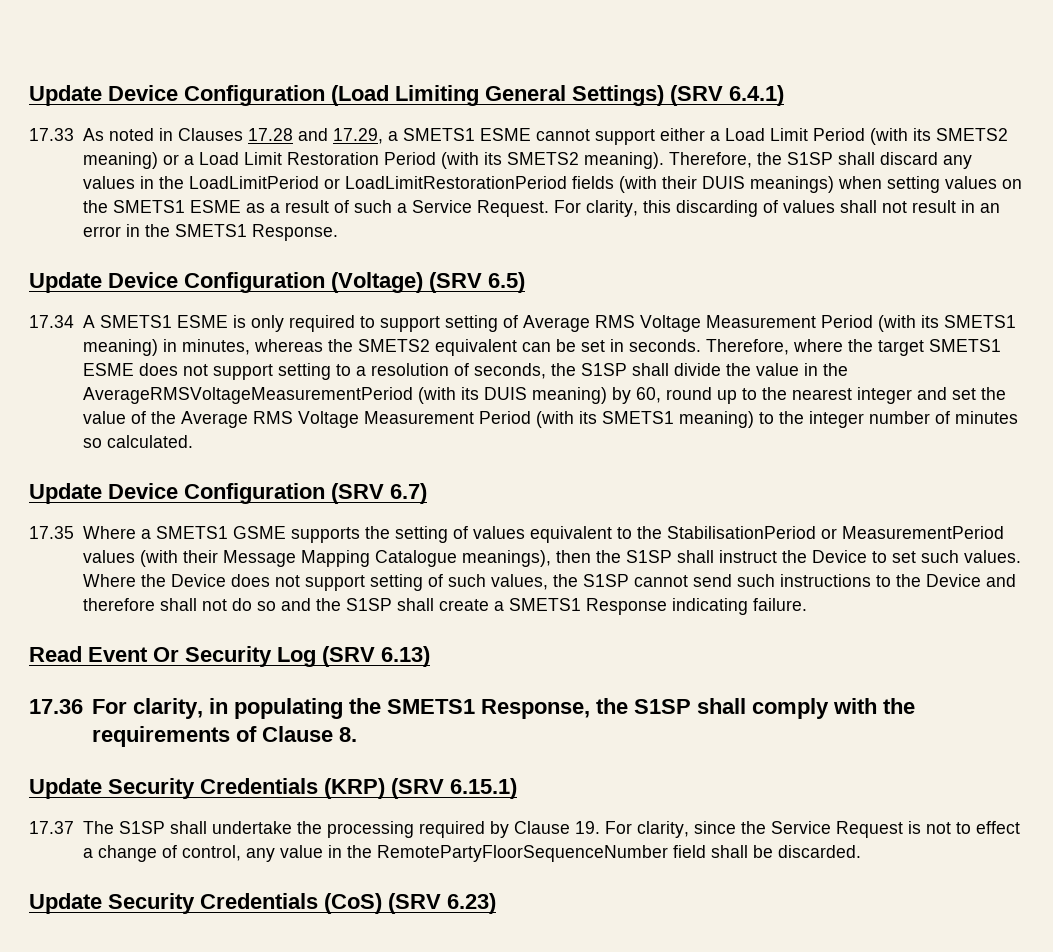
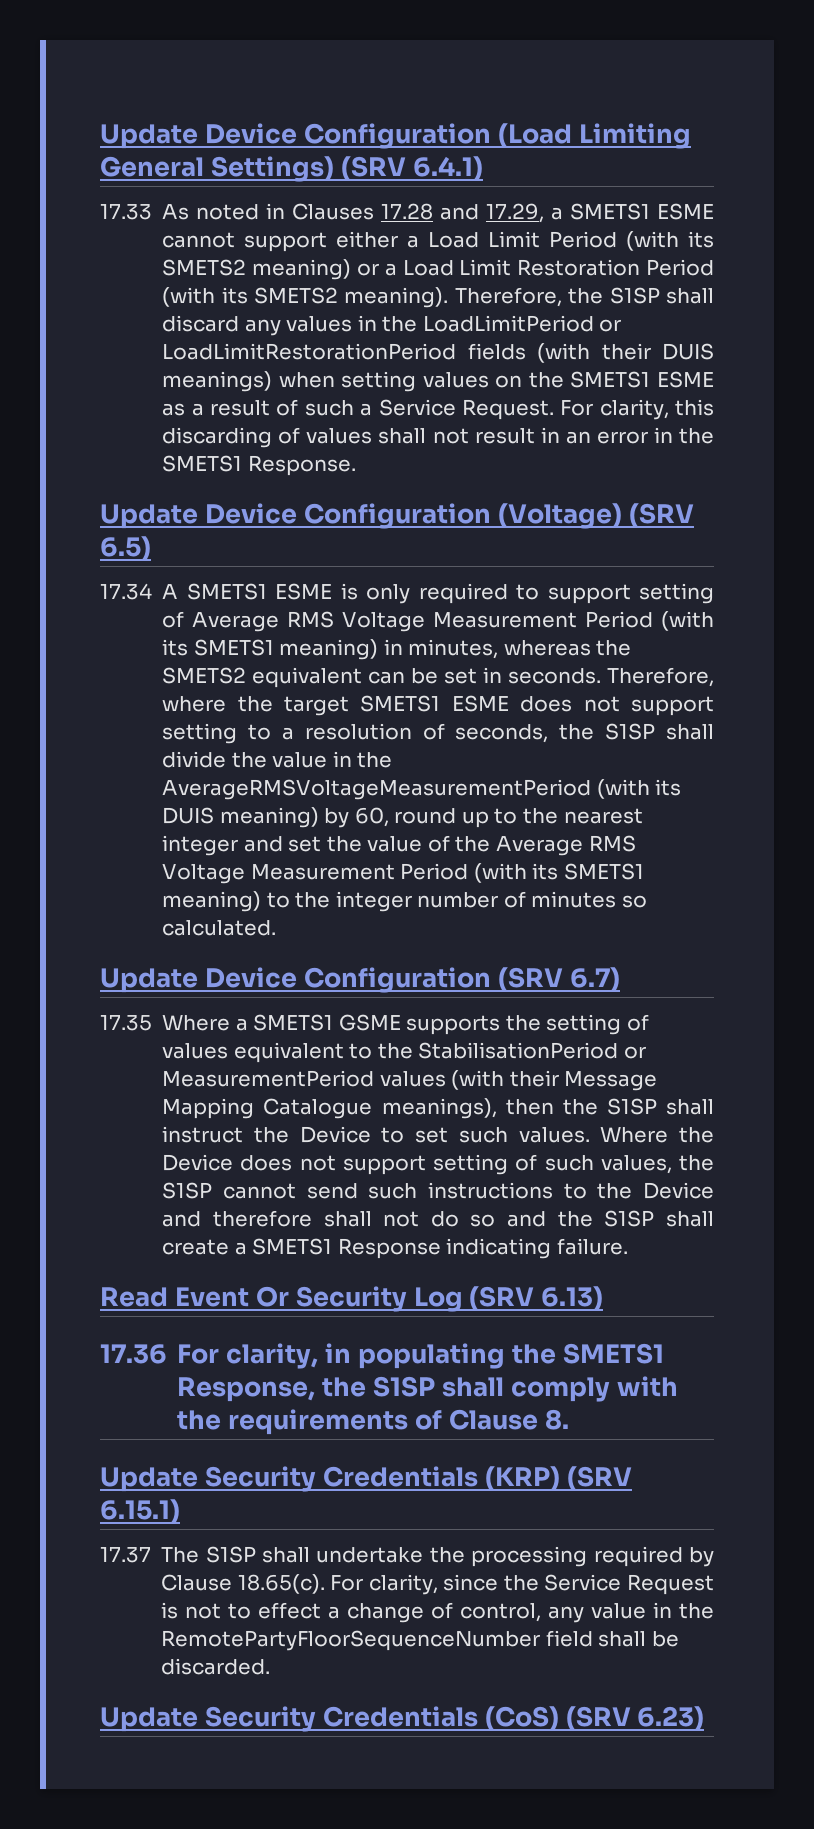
[574,821,600,834] 19. -> [237,1574,325,1594] 18.65(c).

